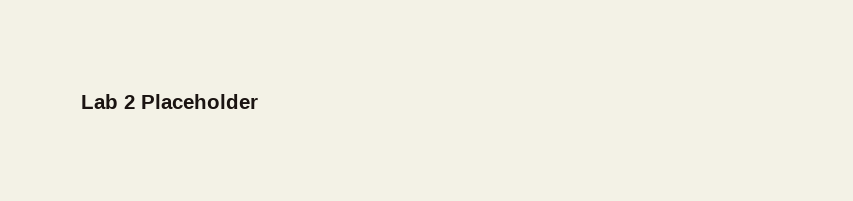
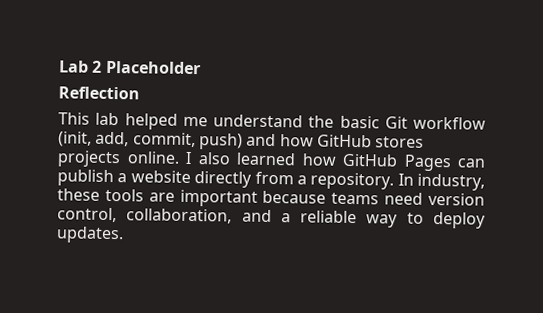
(258, 101) none -> [58,86,140,100] [58,112,486,130] [58,131,425,150] [57,150,485,172] [57,169,485,191] [57,188,485,207] [57,207,486,229] [56,226,124,244] // Reflection // This lab helped me understand the basic Git workflow (init, add, commit, push) and how GitHub stores projects online. I also learned how GitHub Pages can publish a website directly from a repository. In industry, these tools are important because teams need version control, collaboration, and a reliable way to deploy updates.

